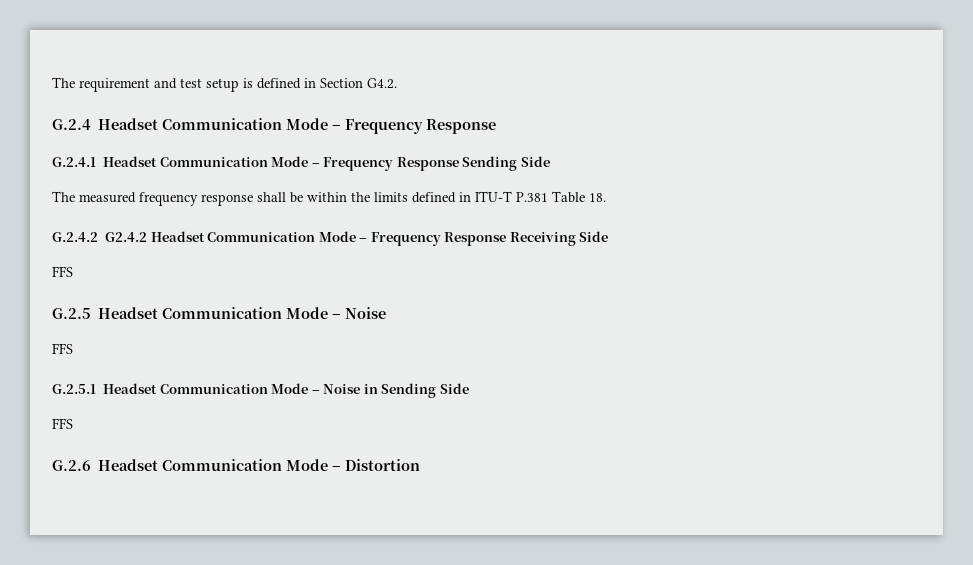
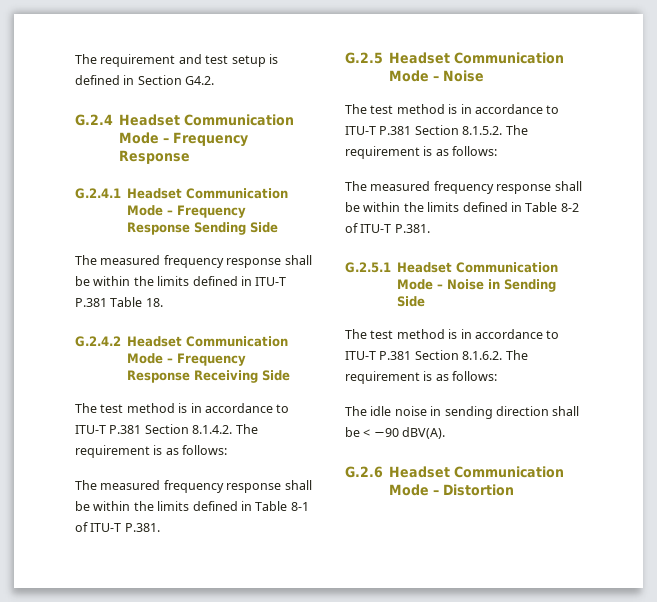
[105,232,148,242] G2.4.2 -> (121, 341) none
[52,266,73,277] FFS -> [75,403,290,413] [75,424,258,434] [75,445,228,458] [75,480,312,493] [75,501,309,511] [75,522,160,532] The test method is in accordance to ITU-T P.381 Section 8.1.4.2. The requirement is as follows: // The measured frequency response shall be within the limits defined in Table 8-1 of ITU-T P.381.
[52,343,73,354] FFS -> [345,104,560,114] [345,125,528,135] [345,146,498,159] [345,181,582,194] [345,202,579,212] [345,223,430,233] The test method is in accordance to ITU-T P.381 Section 8.1.5.2. The requirement is as follows: // The measured frequency response shall be within the limits defined in Table 8-2 of ITU-T P.381.
[52,418,73,429] FFS -> [345,329,560,339] [345,350,528,360] [345,371,498,384] [345,406,580,419] [345,427,446,439] The test method is in accordance to ITU-T P.381 Section 8.1.6.2. The requirement is as follows: // The idle noise in sending direction shall be < −90 dBV(A).

